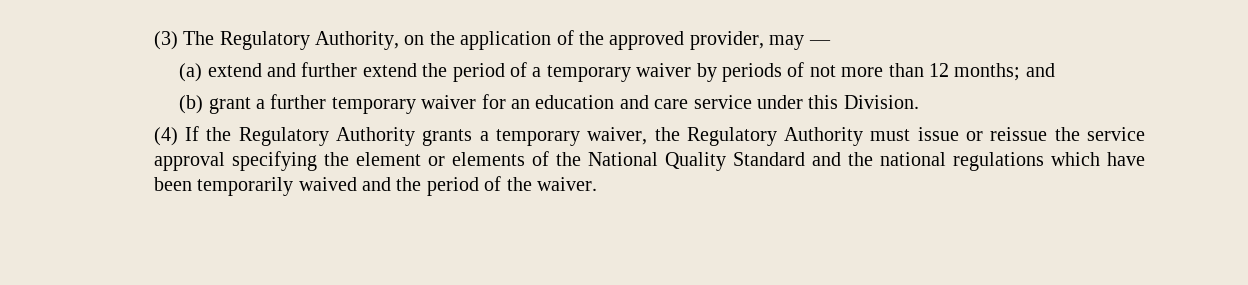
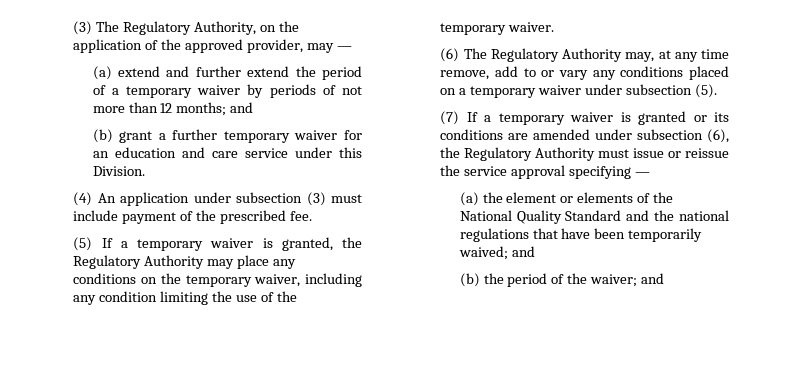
[185,126,648,146] If the Regulatory Authority grants a temporary waiver, -> [97,192,362,206] [73,210,313,224] [73,237,363,251] [73,255,297,269] [73,273,362,287] [73,291,297,305] [440,22,555,35] [440,48,729,62] [440,66,729,80] [440,84,717,98] [440,111,729,125] [440,129,729,143] An application under subsection (3) must include payment of the prescribed fee. // (5) If a temporary waiver is granted, the Regulatory Authority may place any conditions on the temporary waiver, including any condition limiting the use of the temporary waiver. // (6) The Regulatory Authority may, at any time remove, add to or vary any conditions placed on a temporary waiver under subsection (5). // (7) If a temporary waiver is granted or its conditions are amended under subsection (6),
(317, 161) none -> [635,172,651,176] [459,192,479,206] — // (a)
[1050,152,1100,166] which -> [532,228,558,239] that
[298,177,391,191] waived and -> [458,246,535,260] [459,273,480,287] waived; and // (b)
[536,177,597,191] waiver. -> [590,273,665,287] waiver; and

